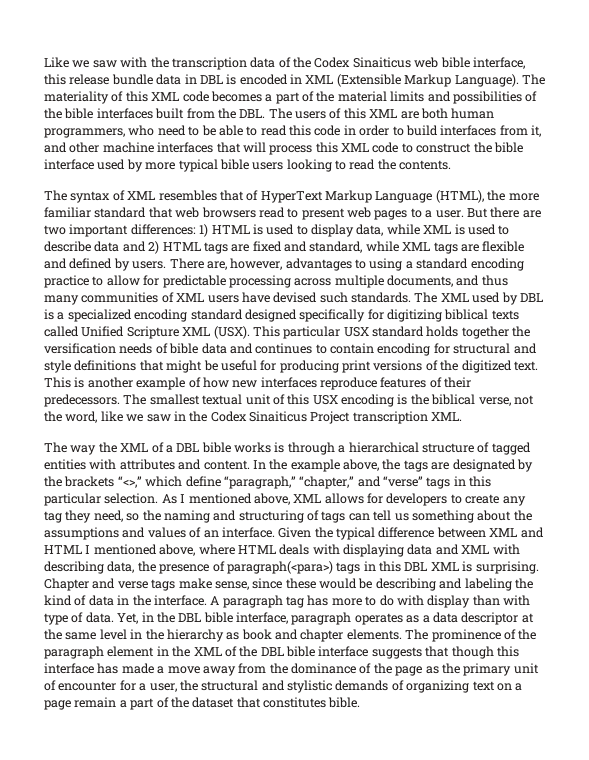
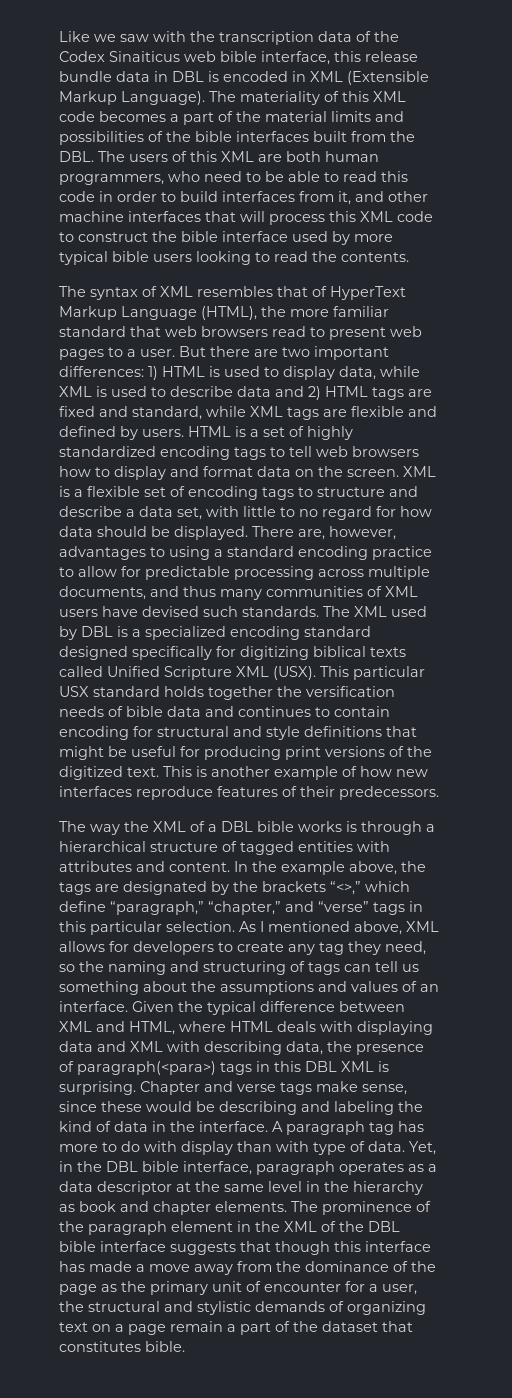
(167, 265) none -> [188,426,353,440] [59,446,419,460] [59,466,436,480] [59,486,418,500] [59,506,432,520] [59,526,248,540] HTML is a set of highly standardized encoding tags to tell web browsers how to display and format data on the screen. XML is a flexible set of encoding tags to structure and describe a data set, with little to no regard for how data should be displayed.
[123,394,534,407] [44,411,463,424] The smallest textual unit of this USX encoding is the biblical verse, not the word, like we saw in the Codex Sinaiticus Project transcription XML. -> (439, 793) none
[44,544,196,556] HTML I mentioned above, -> [129,1021,175,1035] HTML,

